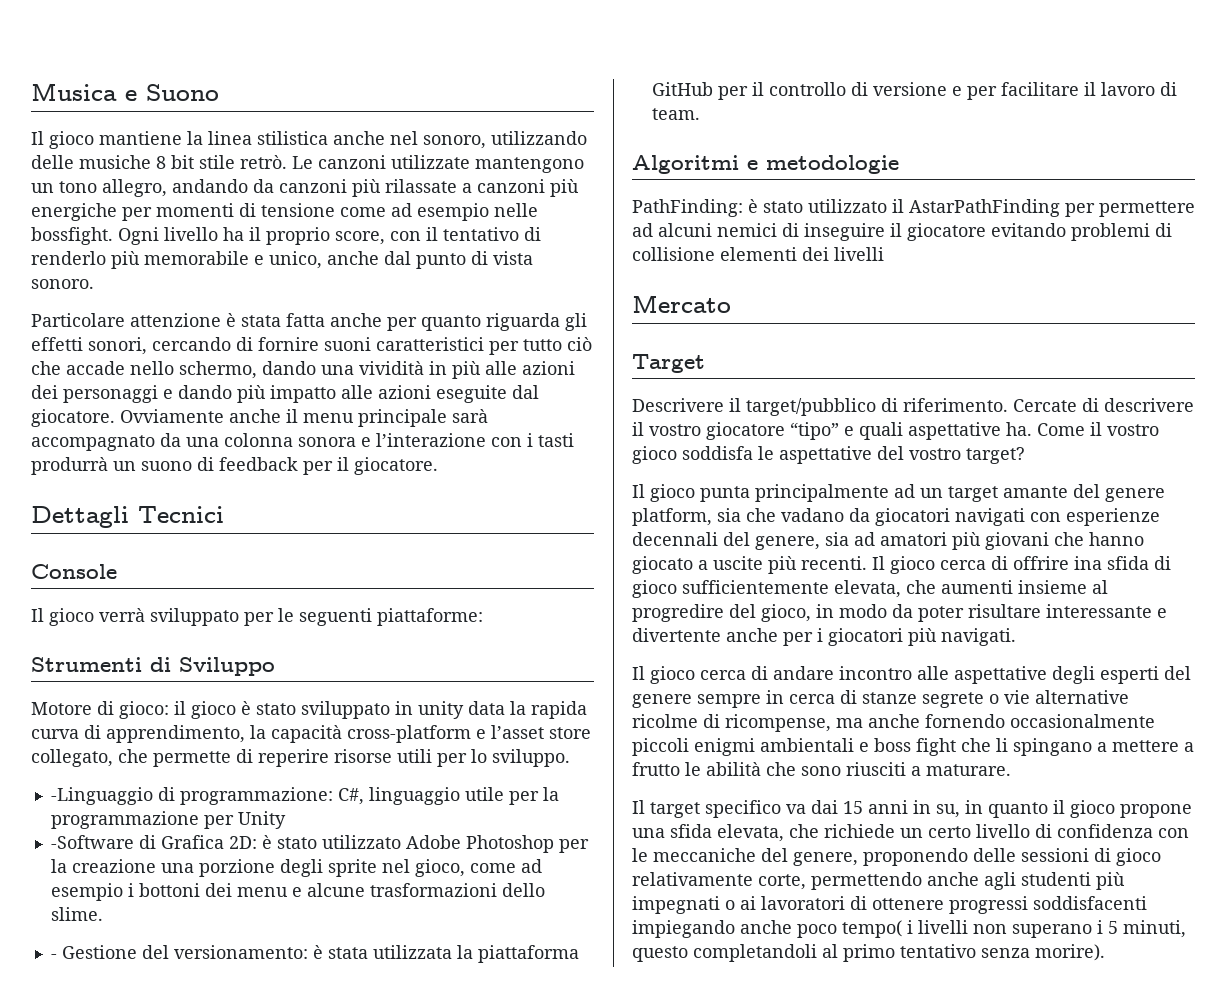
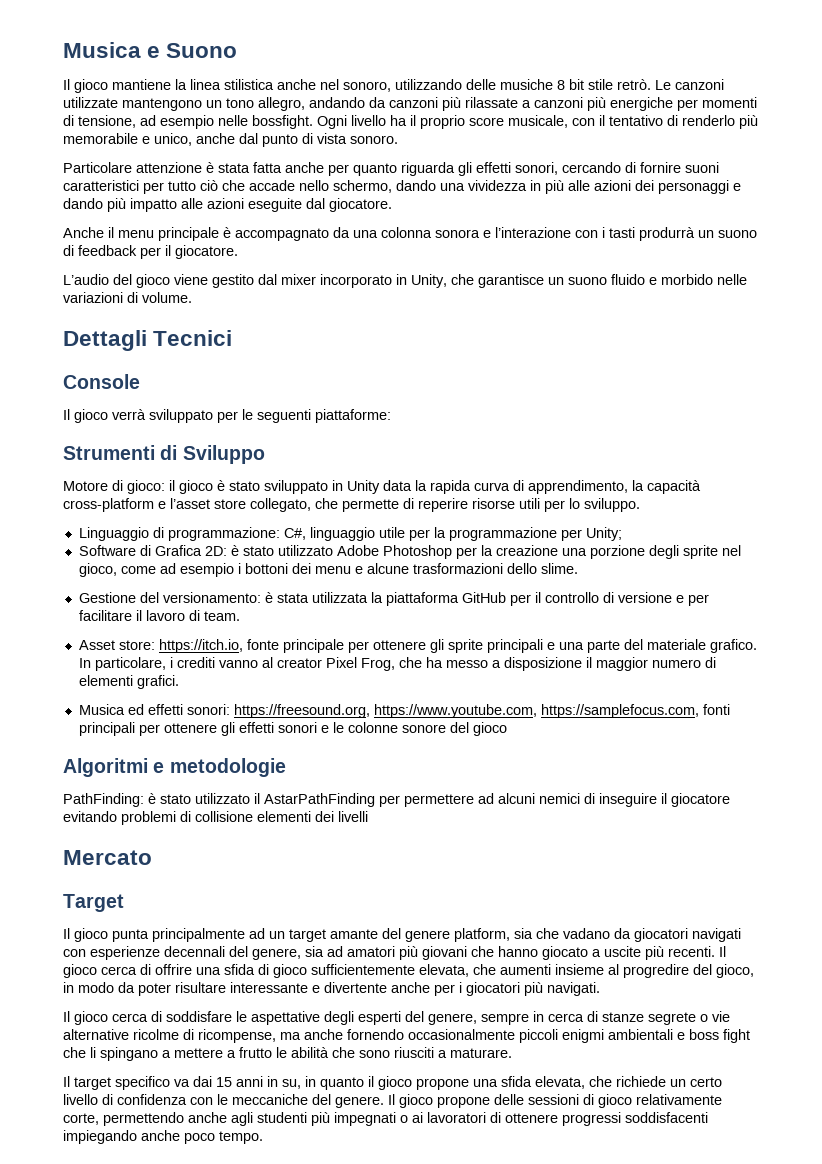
[261,203,386,217] tensione come -> [78,115,136,128] tensione,
[335,231,385,245] score, -> [469,115,568,128] score musicale,
[359,361,424,375] vividità -> [468,180,527,191] vividezza
[120,409,281,423] Ovviamente anche -> [63,227,104,238] // Anche
[452,409,488,423] sarà -> [223,227,231,238] è
(438, 466) none -> [63,274,747,288] [63,292,192,303] // L’audio del gioco viene gestito dal mixer incorporato in Unity, che garantisce un suono fluido e morbido nelle variazioni di volume.
[418,701,464,719] unity -> [347,480,380,494] Unity
[50,787,153,805] -Linguaggio -> [78,527,149,541] Linguaggio
[237,811,286,829] [50,835,134,849] Unity // -Software -> [585,527,622,541] [78,545,136,556] Unity; // Software
[50,954,57,959] - -> (578, 568) none
(700, 114) none -> [78,639,757,653] [78,657,716,671] [78,675,179,689] [78,704,730,718] [78,722,507,736] // Asset store: https://itch.io, fonte principale per ottenere gli sprite principali e una parte del materiale grafico. In particolare, i crediti vanno al creator Pixel Frog, che ha messo a disposizione il maggior numero di elementi grafici. // Musica ed effetti sonori: https://freesound.org, https://www.youtube.com, https://samplefocus.com, fonti principali per ottenere gli effetti sonori e le colonne sonore del gioco
[632,398,1194,416] [632,422,1159,440] [632,446,1025,464] // Descrivere il target/pubblico di riferimento. Cercate di descrivere il vostro giocatore “tipo” e quali aspettative ha. Come il vostro gioco soddisfa le aspettative del vostro target? -> (124, 903) none
[1074,556,1102,570] ina -> [196,967,221,975] una
[773,666,949,680] andare incontro alle -> [166,1011,247,1022] soddisfare le
[632,694,692,708] genere -> [428,1013,477,1025] genere,
[793,848,968,866] genere, proponendo -> [335,1094,490,1108] genere. Il gioco propone
[842,920,1186,938] [632,944,1105,962] tempo( i livelli non superano i 5 minuti, questo completandoli al primo tentativo senza morire). -> [219,1131,263,1144] tempo.

